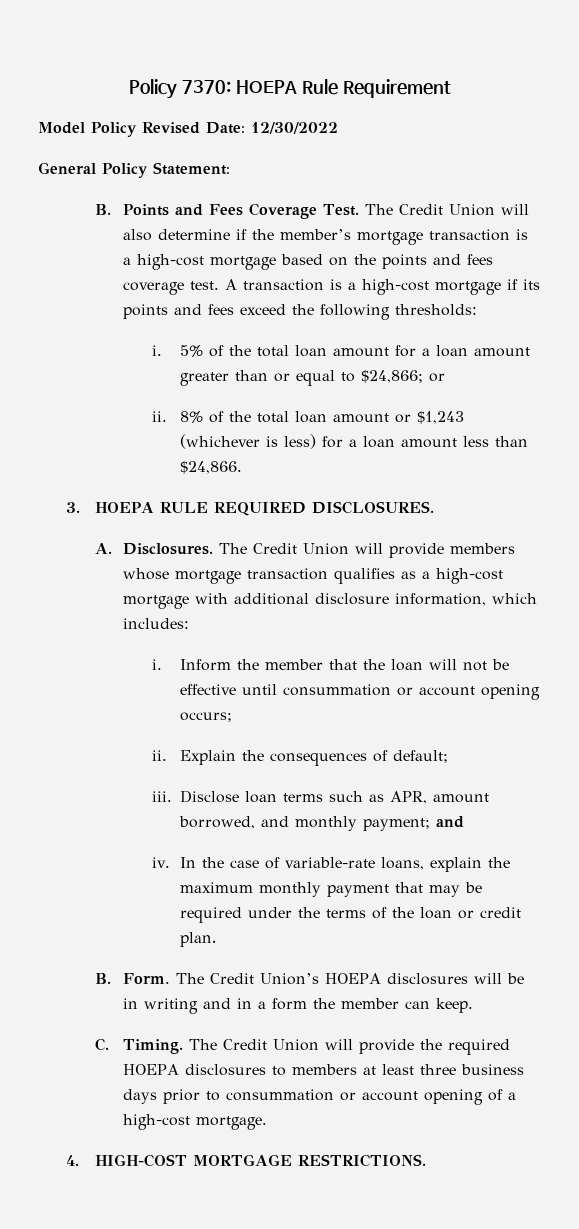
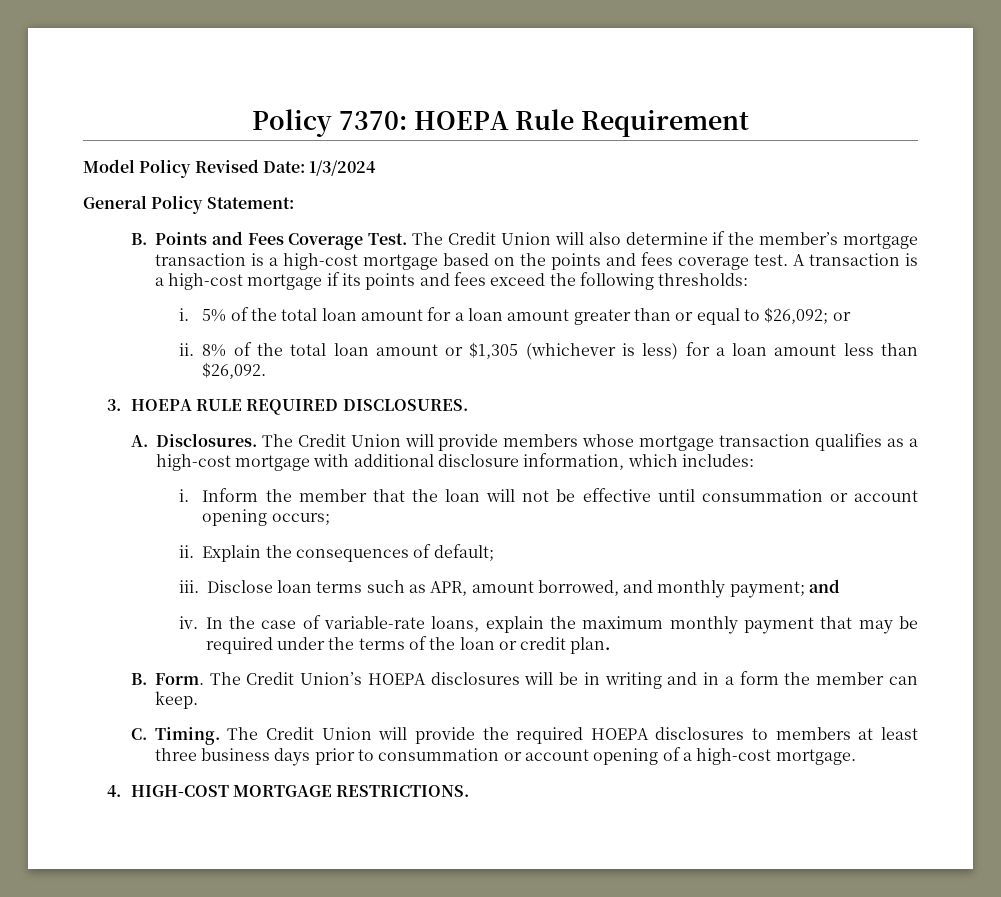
[251,122,338,134] 12/30/2022 -> [309,160,377,176] 1/3/2024
[361,370,424,383] $24,866; -> [764,307,829,324] $26,092;
[417,411,465,424] $1,243 -> [469,342,519,359] $1,305
[180,461,243,474] $24,866. -> [202,362,267,379] $26,092.

